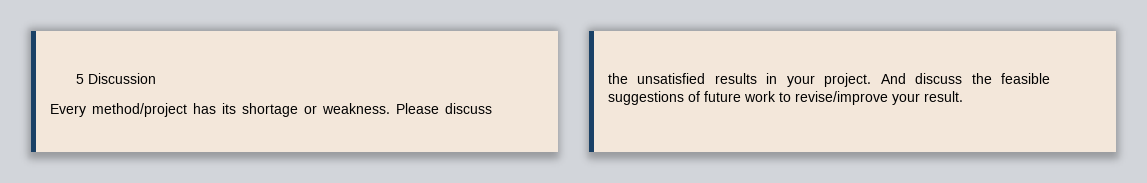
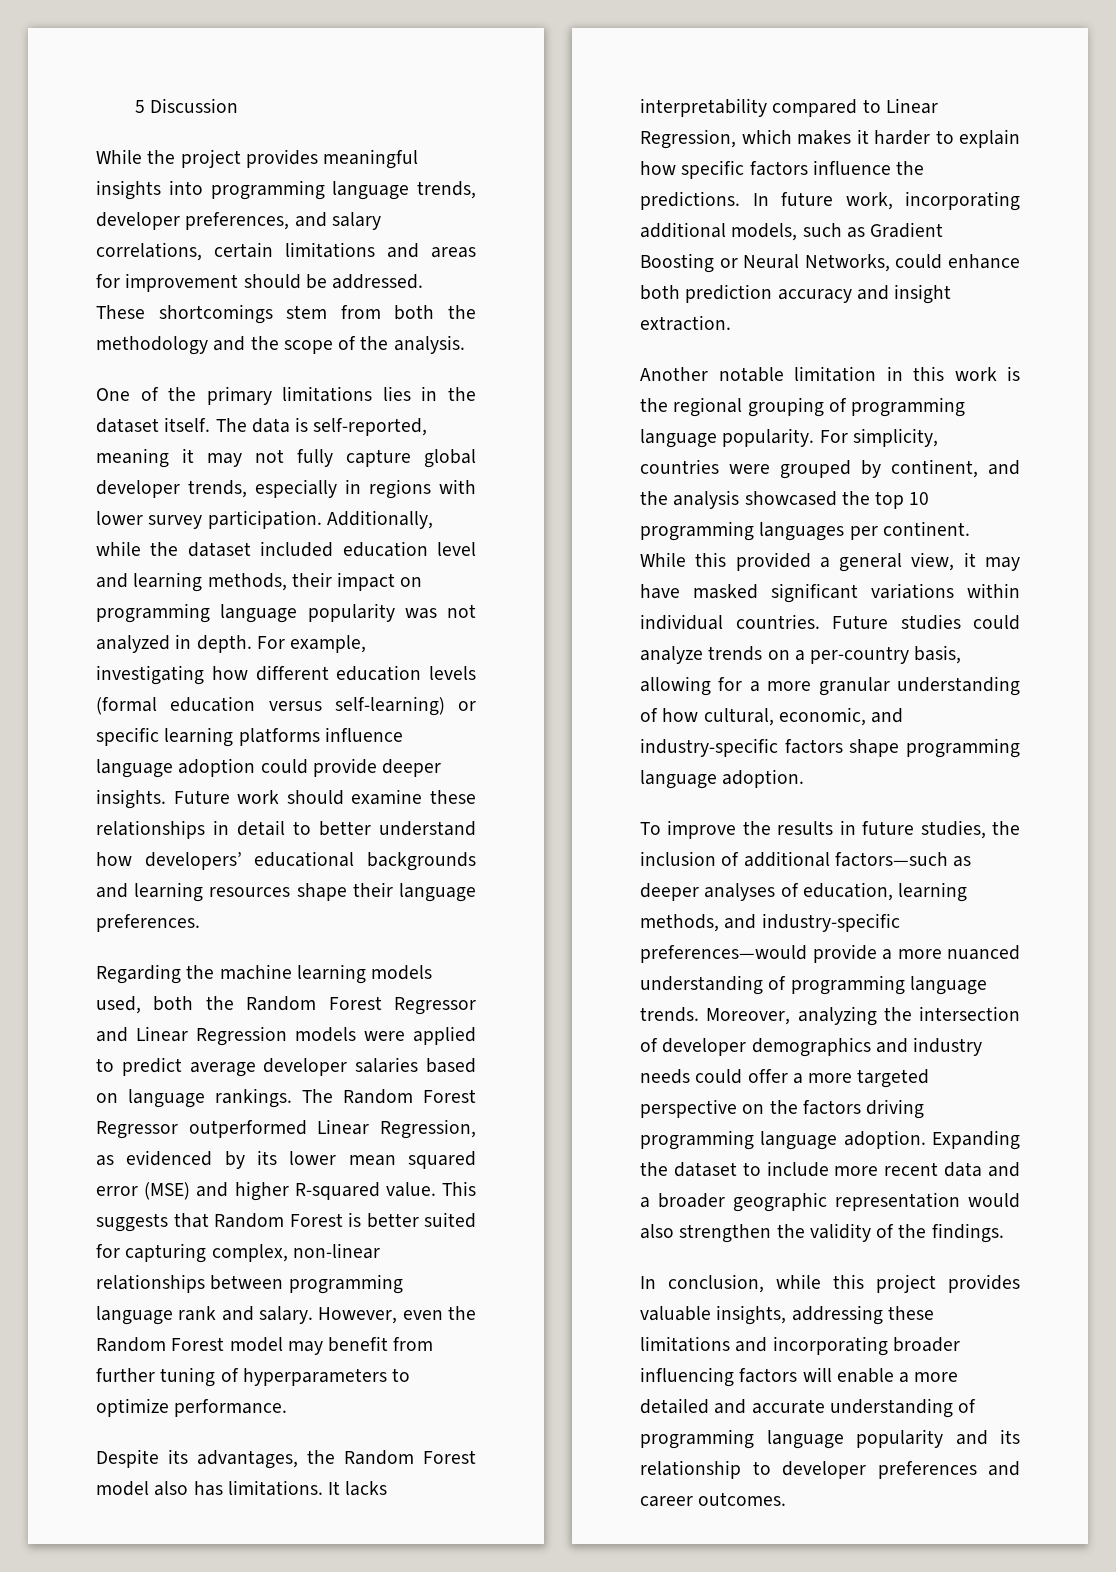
[50,103,492,117] [608,73,1050,87] [608,91,963,105] Every method/project has its shortage or weakness. Please discuss the unsatisfied results in your project. And discuss the feasible suggestions of future work to revise/improve your result. -> [96,149,419,169] [96,180,476,200] [96,212,381,230] [96,242,476,261] [96,273,424,292] [96,304,476,324] [96,335,465,355] [96,386,476,405] [96,417,428,436] [96,448,476,468] [96,479,476,499] [96,510,433,529] [96,541,476,557] [96,572,423,592] [96,603,476,623] [96,634,367,653] [96,665,476,685] [96,696,476,716] [96,727,403,747] [96,758,442,778] [96,789,476,809] [96,820,476,839] [96,851,476,871] [96,882,476,902] [96,914,200,932] [96,964,433,984] [96,996,476,1015] [96,1026,476,1046] [96,1057,477,1077] [96,1088,476,1108] [96,1119,476,1139] [96,1150,476,1169] [96,1181,476,1201] [96,1212,476,1232] [96,1243,380,1263] [96,1274,403,1294] [96,1306,476,1325] [96,1336,434,1355] [96,1367,411,1387] [96,1398,288,1417] [96,1449,476,1469] [96,1480,388,1496] [640,98,938,117] [640,129,1020,149] [640,160,925,179] [640,191,1020,211] [640,222,944,241] [640,253,1020,273] [640,284,952,304] [640,315,731,331] [640,366,1020,382] [640,397,966,417] [640,428,938,448] [640,459,1020,479] [640,490,930,509] [640,521,970,541] [640,552,1020,572] [640,583,1020,603] [640,614,1020,630] [640,645,962,664] [640,676,1020,696] [640,707,904,726] [640,738,1020,758] [640,769,805,789] [640,820,1020,839] [640,851,972,867] [640,882,968,902] [640,913,900,932] [640,944,1020,963] [640,975,987,995] [640,1006,1020,1026] [640,1037,983,1057] [640,1069,930,1088] [640,1099,925,1119] [640,1130,1020,1150] [640,1161,1020,1177] [640,1192,1020,1212] [640,1223,1004,1243] [640,1274,1020,1293] [640,1305,934,1325] [640,1336,960,1356] [640,1367,959,1387] [640,1398,977,1418] [640,1429,1020,1449] [640,1460,1020,1479] [640,1492,787,1507] While the project provides meaningful insights into programming language trends, developer preferences, and salary correlations, certain limitations and areas for improvement should be addressed. These shortcomings stem from both the methodology and the scope of the analysis. // One of the primary limitations lies in the dataset itself. The data is self-reported, meaning it may not fully capture global developer trends, especially in regions with lower survey participation. Additionally, while the dataset included education level and learning methods, their impact on programming language popularity was not analyzed in depth. For example, investigating how different education levels (formal education versus self-learning) or specific learning platforms influence language adoption could provide deeper insights. Future work should examine these relationships in detail to better understand how developers’ educational backgrounds and learning resources shape their language preferences. // Regarding the machine learning models used, both the Random Forest Regressor and Linear Regression models were applied to predict average developer salaries based on language rankings. The Random Forest Regressor outperformed Linear Regression, as evidenced by its lower mean squared error (MSE) and higher R-squared value. This suggests that Random Forest is better suited for capturing complex, non-linear relationships between programming language rank and salary. However, even the Random Forest model may benefit from further tuning of hyperparameters to optimize performance. // Despite its advantages, the Random Forest model also has limitations. It lacks interpretability compared to Linear Regression, which makes it harder to explain how specific factors influence the predictions. In future work, incorporating additional models, such as Gradient Boosting or Neural Networks, could enhance both prediction accuracy and insight extraction. // Another notable limitation in this work is the regional grouping of programming language popularity. For simplicity, countries were grouped by continent, and the analysis showcased the top 10 programming languages per continent. While this provided a general view, it may have masked significant variations within individual countries. Future studies could analyze trends on a per-country basis, allowing for a more granular understanding of how cultural, economic, and industry-specific factors shape programming language adoption. // To improve the results in future studies, the inclusion of additional factors—such as deeper analyses of education, learning methods, and industry-specific preferences—would provide a more nuanced understanding of programming language trends. Moreover, analyzing the intersection of developer demographics and industry needs could offer a more targeted perspective on the factors driving programming language adoption. Expanding the dataset to include more recent data and a broader geographic representation would also strengthen the validity of the findings. // In conclusion, while this project provides valuable insights, addressing these limitations and incorporating broader influencing factors will enable a more detailed and accurate understanding of programming language popularity and its relationship to developer preferences and career outcomes.

